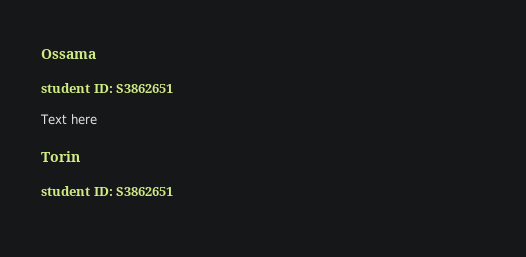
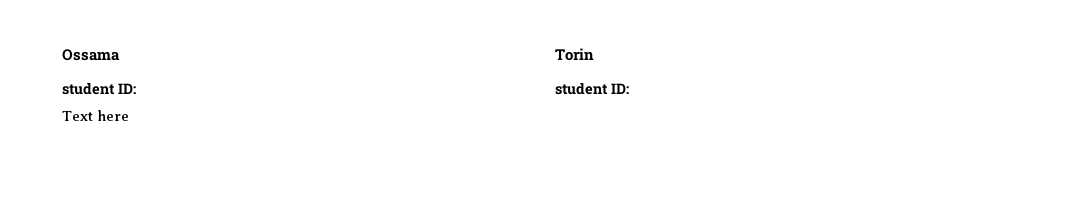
[116,84,174,93] S3862651 -> (136, 88) none
[116,187,174,196] S3862651 -> (629, 88) none

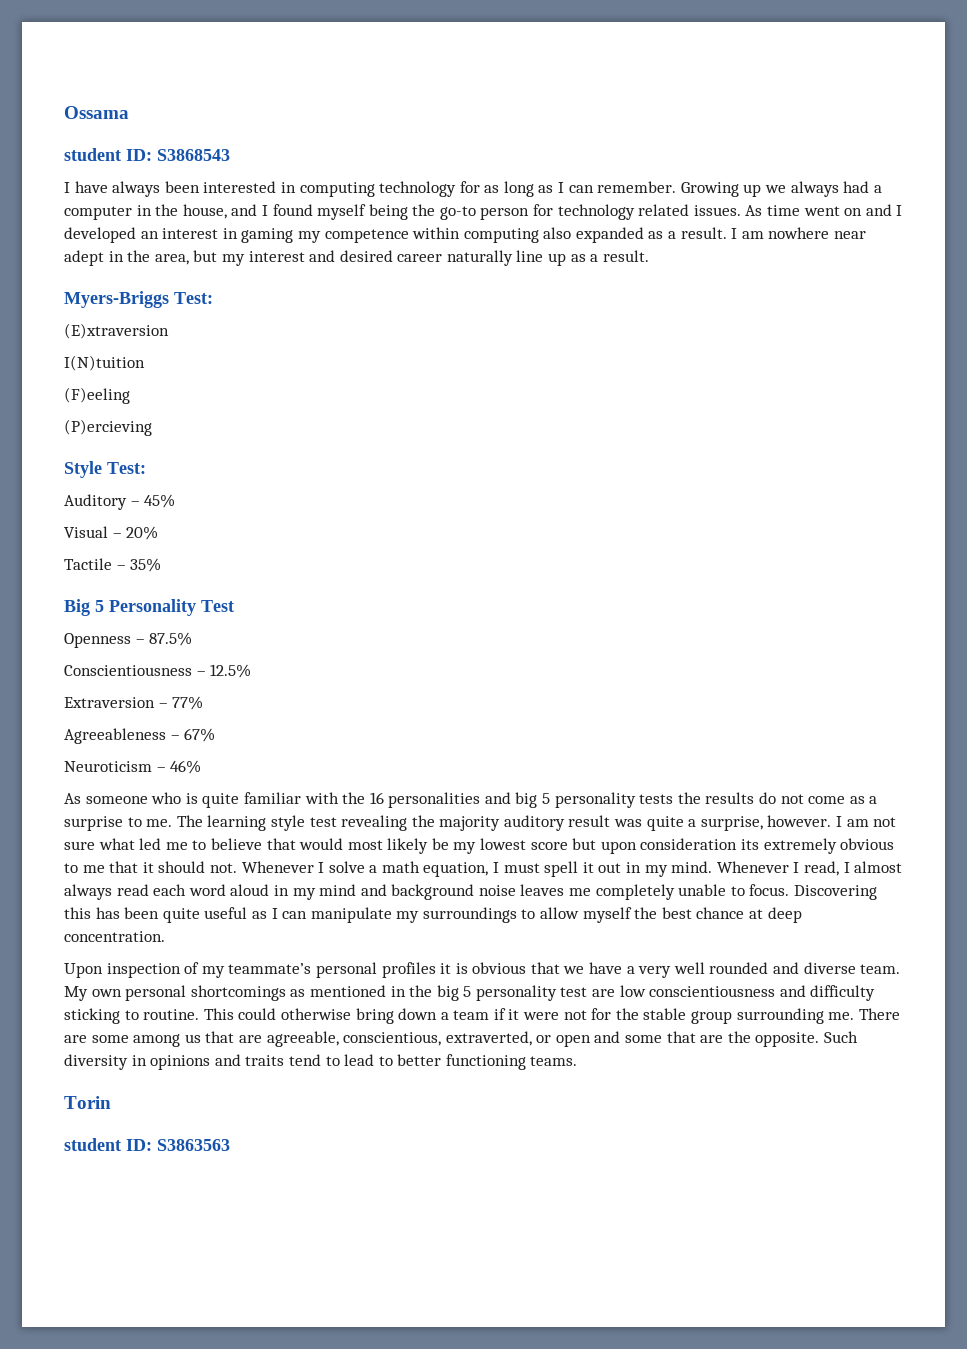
[62,110,130,121] // Text here -> [157,149,230,161] [64,181,882,197] [64,204,903,220] [64,227,867,243] [64,250,649,266] [64,291,213,308] [64,323,169,339] [64,355,145,371] [64,387,130,404] [64,419,152,436] [64,461,146,478] [64,494,176,510] [64,526,159,540] [64,558,162,572] [64,599,234,616] [64,632,193,648] [64,664,252,678] [64,696,204,710] [64,728,216,744] [64,760,202,774] [64,792,878,808] [64,815,897,831] [64,838,895,854] [64,861,903,877] [64,884,878,900] [64,907,802,923] [64,931,165,942] [64,962,901,978] [64,985,876,1001] [64,1008,900,1024] [64,1031,859,1047] [64,1054,578,1070] S3868543 // I have always been interested in computing technology for as long as I can remember. Growing up we always had a computer in the house, and I found myself being the go-to person for technology related issues. As time went on and I developed an interest in gaming my competence within computing also expanded as a result. I am nowhere near adept in the area, but my interest and desired career naturally line up as a result. // Myers-Briggs Test: // (E)xtraversion // I(N)tuition // (F)eeling // (P)ercieving // Style Test: // Auditory – 45% // Visual – 20% // Tactile – 35% // Big 5 Personality Test // Openness – 87.5% // Conscientiousness – 12.5% // Extraversion – 77% // Agreeableness – 67% // Neuroticism – 46% // As someone who is quite familiar with the 16 personalities and big 5 personality tests the results do not come as a surprise to me. The learning style test revealing the majority auditory result was quite a surprise, however. I am not sure what led me to believe that would most likely be my lowest score but upon consideration its extremely obvious to me that it should not. Whenever I solve a math equation, I must spell it out in my mind. Whenever I read, I almost always read each word aloud in my mind and background noise leaves me completely unable to focus. Discovering this has been quite useful as I can manipulate my surroundings to allow myself the best chance at deep concentration. // Upon inspection of my teammate’s personal profiles it is obvious that we have a very well rounded and diverse team. My own personal shortcomings as mentioned in the big 5 personality test are low conscientiousness and difficulty sticking to routine. This could otherwise bring down a team if it were not for the stable group surrounding me. There are some among us that are agreeable, conscientious, extraverted, or open and some that are the opposite. Such diversity in opinions and traits tend to lead to better functioning teams.
(629, 88) none -> [157,1139,230,1151] S3863563

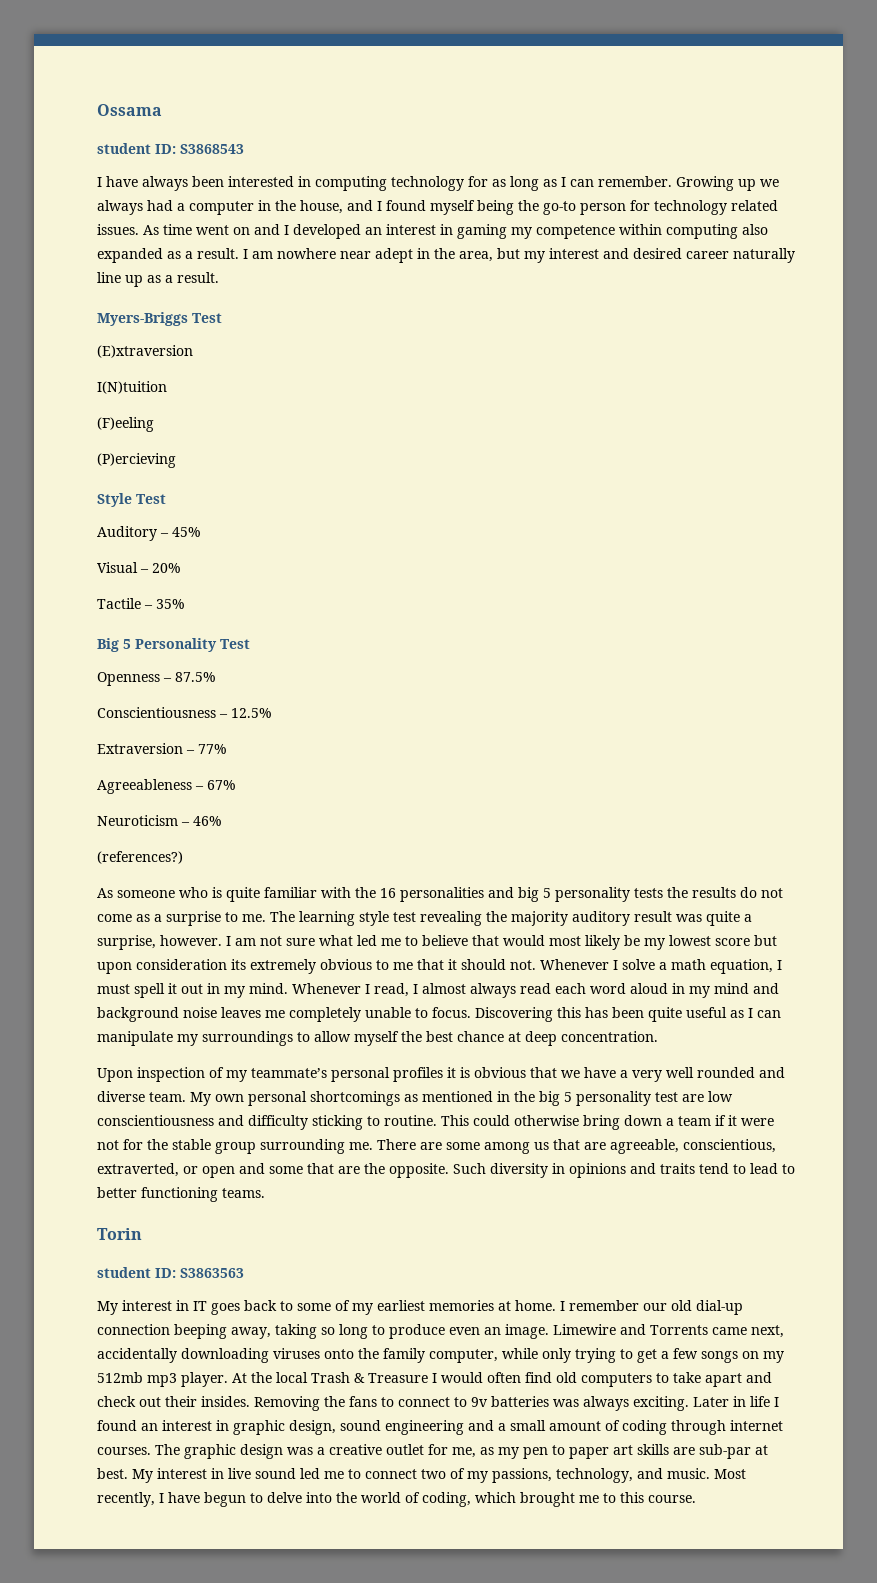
[174,292,213,304] Test: -> [192,313,222,323] Test
[107,462,146,474] Test: -> [136,494,166,504] Test
(202, 767) none -> [97,851,183,864] // (references?)
(230, 1145) none -> [97,1300,743,1315] [97,1324,784,1339] [97,1348,784,1363] [97,1372,772,1387] [97,1396,779,1411] [97,1420,783,1435] [97,1444,768,1459] [97,1468,746,1483] [97,1492,696,1507] // My interest in IT goes back to some of my earliest memories at home. I remember our old dial-up connection beeping away, taking so long to produce even an image. Limewire and Torrents came next, accidentally downloading viruses onto the family computer, while only trying to get a few songs on my 512mb mp3 player. At the local Trash & Treasure I would often find old computers to take apart and check out their insides. Removing the fans to connect to 9v batteries was always exciting. Later in life I found an interest in graphic design, sound engineering and a small amount of coding through internet courses. The graphic design was a creative outlet for me, as my pen to paper art skills are sub-par at best. My interest in live sound led me to connect two of my passions, technology, and music. Most recently, I have begun to delve into the world of coding, which brought me to this course.

